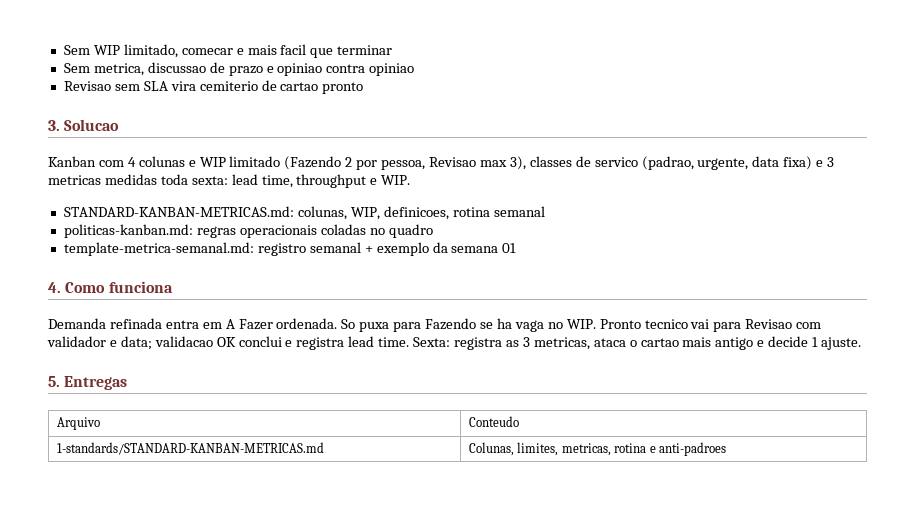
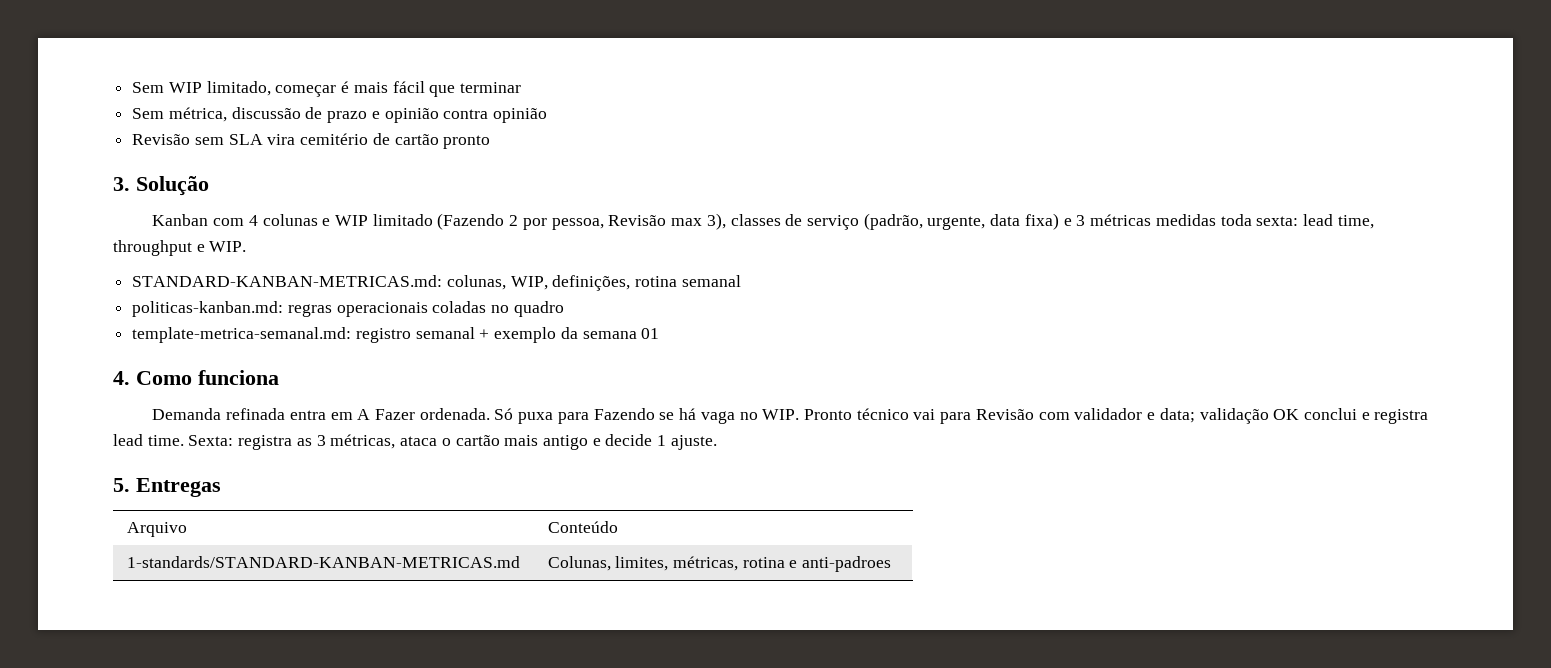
[181,44,307,55] comecar e mais facil -> [275,81,425,97] começar é mais fácil
[93,62,206,76] metrica, discussao -> [168,107,301,122] métrica, discussão
[277,63,415,76] [63,80,319,91] opiniao contra opiniao // Revisao sem SLA vira cemiterio de cartao -> [384,108,548,123] [132,133,439,145] opinião contra opinião // Revisão sem SLA vira cemitério de cartão
[64,119,120,131] Solucao -> [136,176,209,196] Solução
[429,157,477,167] Revisao -> [608,215,667,226] Revisão
[594,156,694,170] servico (padrao, -> [807,213,923,230] serviço (padrão,
[48,175,101,185] metricas -> [1090,214,1152,226] métricas
[383,206,449,220] definicoes, -> [552,275,631,291] definições,
[341,319,356,329] So -> [494,408,514,420] Só
[496,318,512,329] ha -> [679,408,697,420] há
[644,319,688,329] tecnico -> [856,408,909,420] técnico
[745,319,793,329] Revisao -> [975,409,1034,420] Revisão
[154,336,213,347] validacao -> [1199,408,1269,424] validação
[533,337,590,350] metricas, -> [330,434,396,449] métricas,
[640,338,679,347] cartao -> [455,435,500,446] cartão
[468,416,519,427] Conteudo -> [547,521,618,533] Conteúdo
[561,443,611,456] metricas, -> [672,556,738,571] métricas,

